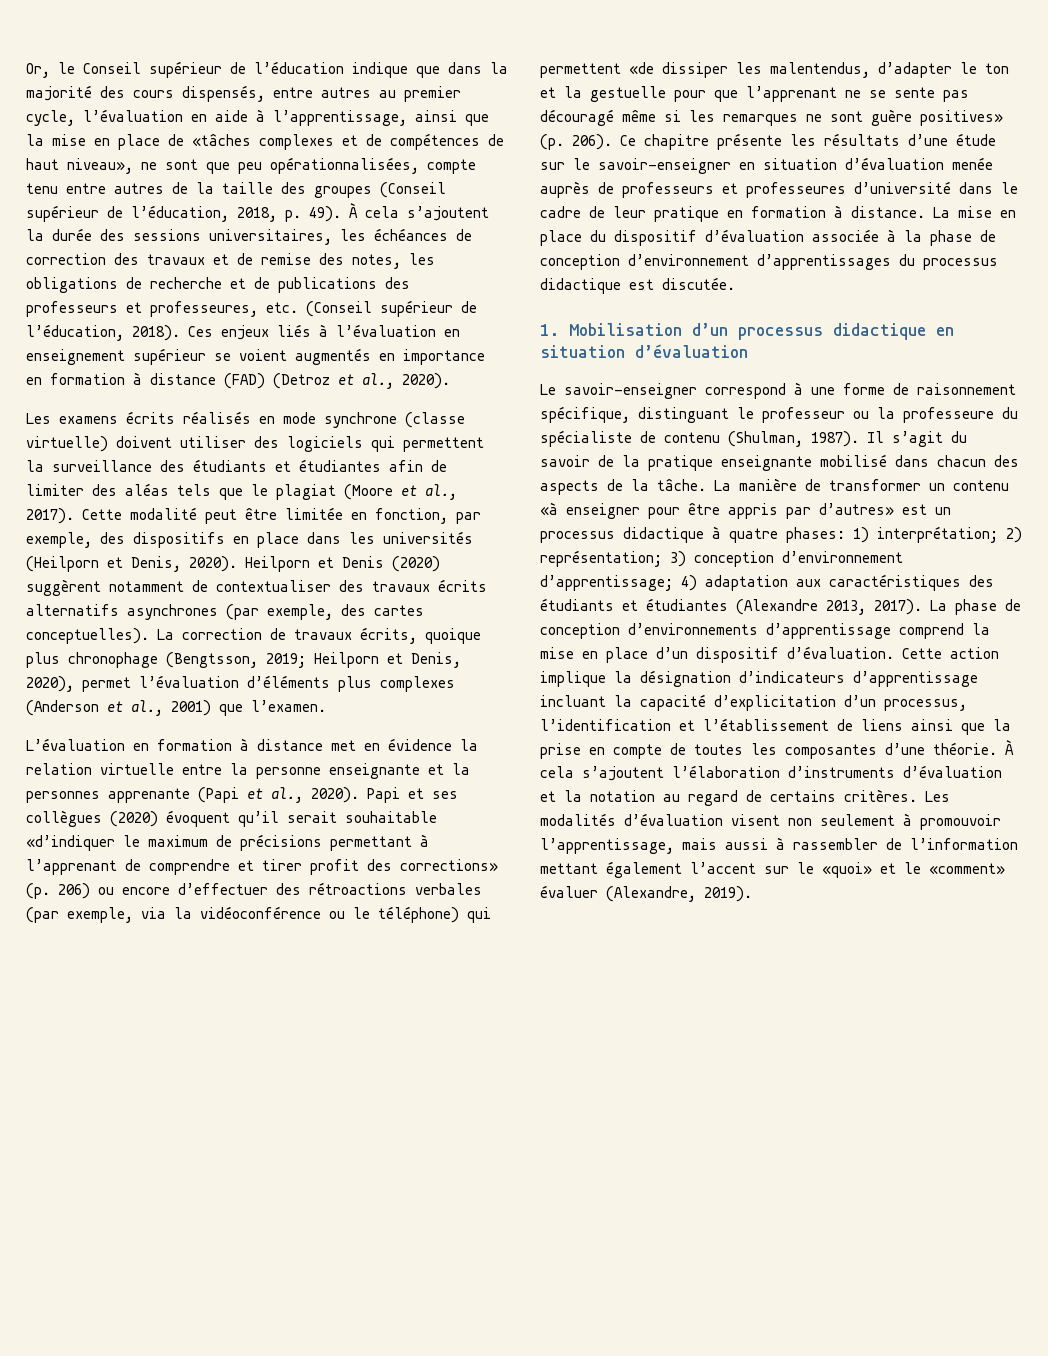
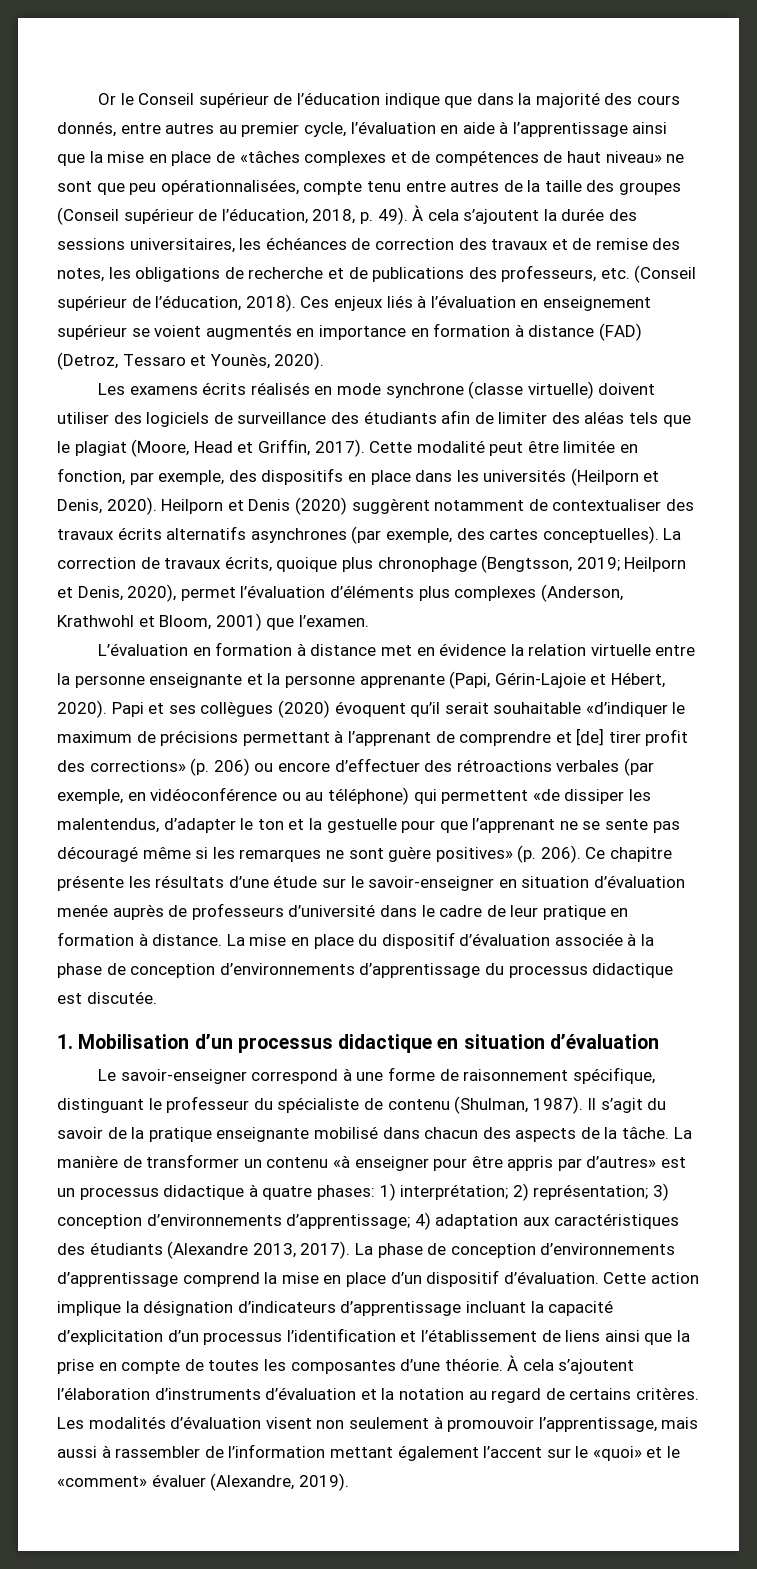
[26,63,50,78] Or, -> [97,93,116,105] Or
[182,85,265,102] dispensés, -> [57,121,116,137] donnés,
[273,110,407,126] l’apprentissage, -> [512,122,628,137] l’apprentissage
[67,158,133,174] niveau», -> [605,151,662,163] niveau»
[26,301,258,317] professeurs et professeures, -> [501,265,597,282] professeurs,
[273,373,394,389] (Detroz et al., -> [57,352,270,370] (Detroz, Tessaro et Younès,
[371,436,484,452] [26,460,44,472] qui permettent la -> [213,412,233,424] de
[275,459,381,472] et étudiantes -> (437, 417) none
[344,484,457,500] (Moore et al., -> [131,439,310,457] (Moore, Head et Griffin,
[26,700,163,716] (Anderson et al., -> [540,584,623,602] [57,615,212,630] (Anderson, Krathwohl et Bloom,
[26,787,303,803] personnes apprenante (Papi et al., -> [284,671,665,689] personne apprenante (Papi, Gérin-Lajoie et Hébert,
(254, 865) none -> [576,728,605,746] [de]
[141,907,192,919] via la -> [127,792,146,801] en
[353,907,370,919] le -> [305,792,324,801] au
[722,182,846,198] et professeures -> (284, 911) none
[628,254,891,270] d’environnement d’apprentissages -> [219,963,481,978] d’environnements d’apprentissage
[853,407,994,423] ou la professeure -> (250, 1104) none
[782,551,903,563] d’environnement -> [146,1214,282,1226] d’environnements
[622,598,728,611] et étudiantes -> (163, 1248) none
[884,699,967,711] processus, -> [203,1332,283,1345] processus

